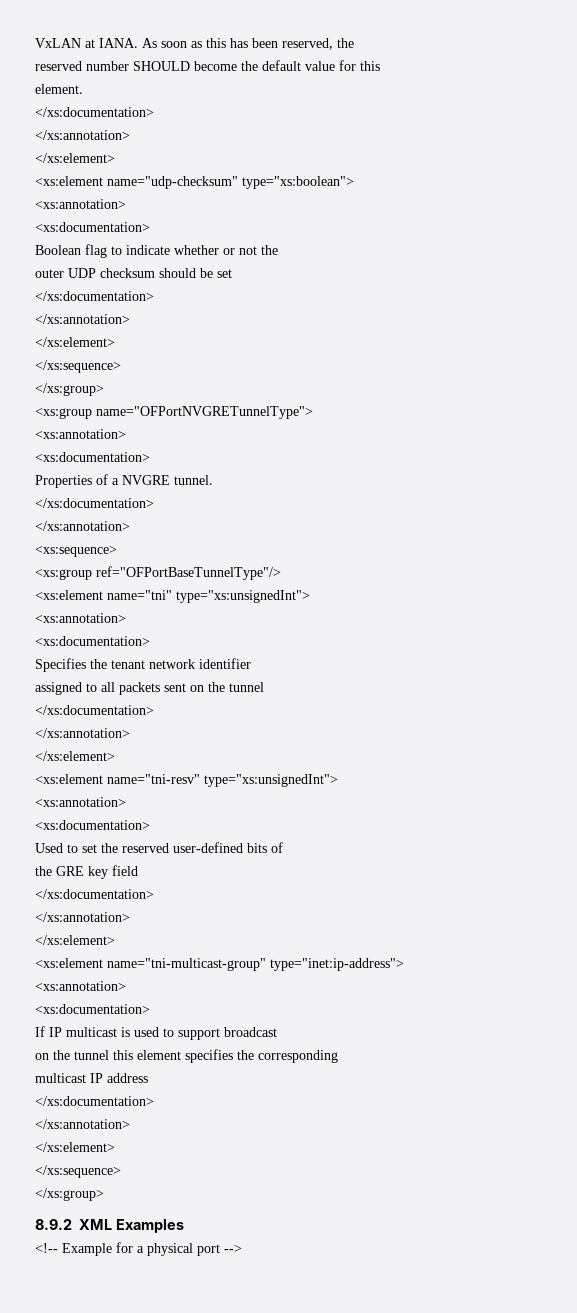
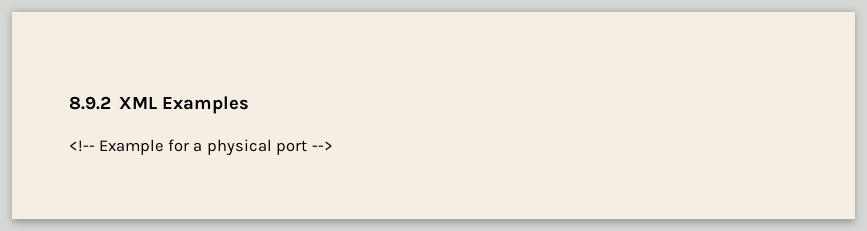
[35,38,354,50] [35,60,380,71] [35,84,83,94] [35,107,154,117] [35,130,130,140] [35,153,115,163] [35,176,354,189] [35,199,126,209] [35,222,150,232] [35,244,278,258] [35,268,232,278] [35,291,154,301] [35,314,130,324] [35,337,115,347] [35,360,121,373] [35,383,104,396] [35,406,313,419] [35,429,126,439] [35,452,150,462] [35,474,213,488] [35,498,154,508] [35,521,130,531] [35,545,117,557] [35,566,281,580] [35,590,310,603] [35,613,126,623] [35,636,150,646] [35,658,251,672] [35,682,264,695] [35,705,154,715] [35,728,130,738] [35,751,115,761] [35,774,338,787] [35,797,126,807] [35,820,150,830] [35,842,283,853] [35,865,138,879] [35,889,154,899] [35,912,130,922] [35,935,115,945] [35,958,404,971] [35,981,126,991] [35,1004,150,1014] [35,1026,277,1040] [35,1049,338,1063] [35,1073,148,1083] [35,1096,154,1106] [35,1119,130,1129] [35,1142,115,1152] [35,1165,121,1178] [35,1188,104,1201] VxLAN at IANA. As soon as this has been reserved, the // reserved number SHOULD become the default value for this // element. // </xs:documentation> // </xs:annotation> // </xs:element> // <xs:element name="udp-checksum" type="xs:boolean"> // <xs:annotation> // <xs:documentation> // Boolean flag to indicate whether or not the // outer UDP checksum should be set // </xs:documentation> // </xs:annotation> // </xs:element> // </xs:sequence> // </xs:group> // <xs:group name="OFPortNVGRETunnelType"> // <xs:annotation> // <xs:documentation> // Properties of a NVGRE tunnel. // </xs:documentation> // </xs:annotation> // <xs:sequence> // <xs:group ref="OFPortBaseTunnelType"/> // <xs:element name="tni" type="xs:unsignedInt"> // <xs:annotation> // <xs:documentation> // Specifies the tenant network identifier // assigned to all packets sent on the tunnel // </xs:documentation> // </xs:annotation> // </xs:element> // <xs:element name="tni-resv" type="xs:unsignedInt"> // <xs:annotation> // <xs:documentation> // Used to set the reserved user-defined bits of // the GRE key field // </xs:documentation> // </xs:annotation> // </xs:element> // <xs:element name="tni-multicast-group" type="inet:ip-address"> // <xs:annotation> // <xs:documentation> // If IP multicast is used to support broadcast // on the tunnel this element specifies the corresponding // multicast IP address // </xs:documentation> // </xs:annotation> // </xs:element> // </xs:sequence> // </xs:group> // -> (69, 103) none

